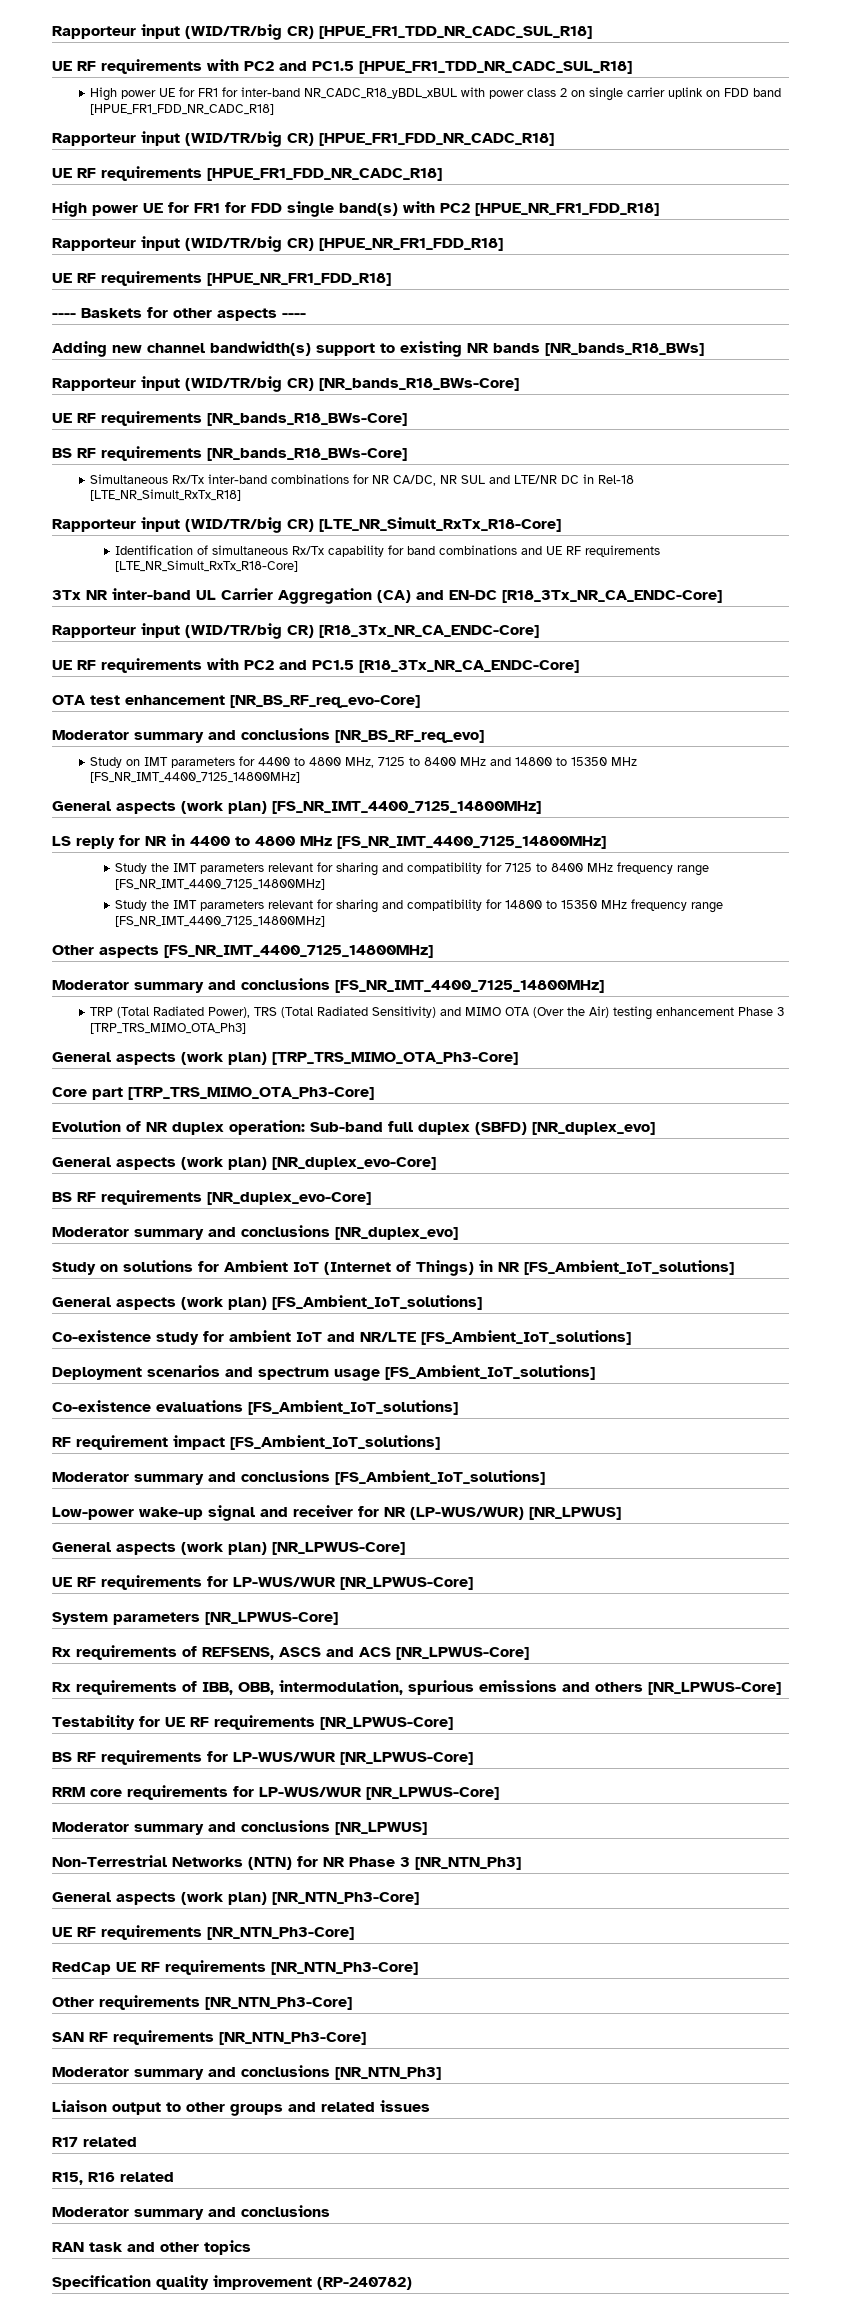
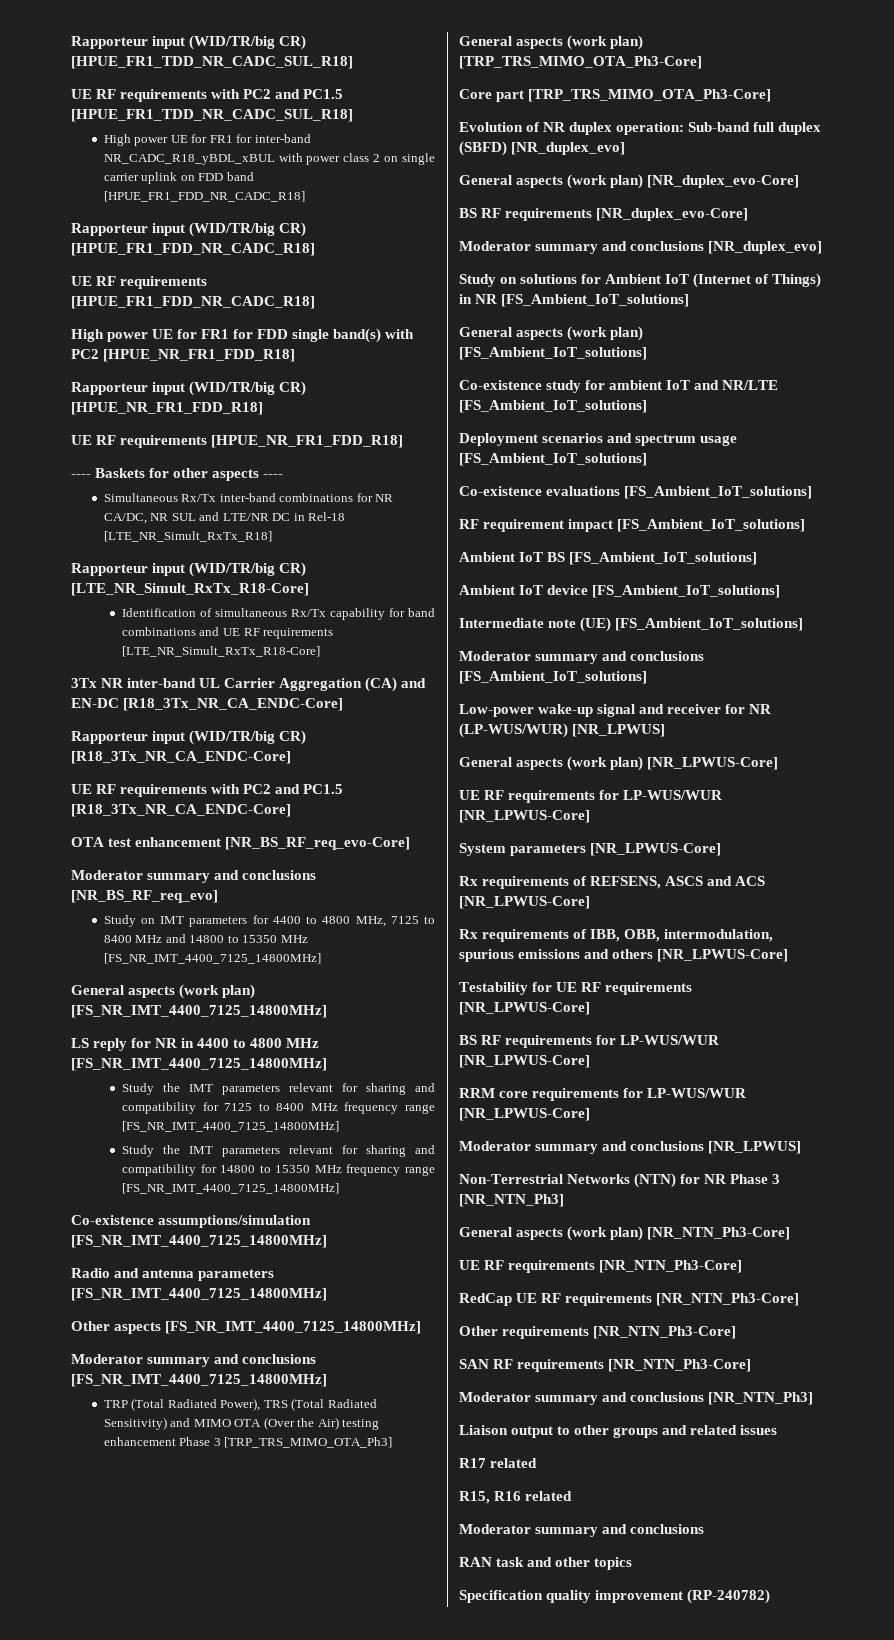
[52,341,704,357] [52,376,519,392] [52,411,407,426] [52,446,407,461] // Adding new channel bandwidth(s) support to existing NR bands [NR_bands_R18_BWs] // Rapporteur input (WID/TR/big CR) [NR_bands_R18_BWs-Core] // UE RF requirements [NR_bands_R18_BWs-Core] // BS RF requirements [NR_bands_R18_BWs-Core] -> (284, 476) none
(326, 921) none -> [71,1215,312,1228] [71,1235,327,1248] [71,1268,275,1281] [71,1288,327,1301] // Co-existence assumptions/simulation [FS_NR_IMT_4400_7125_14800MHz] // Radio and antenna parameters [FS_NR_IMT_4400_7125_14800MHz]
(440, 1442) none -> [459,552,758,565] [459,585,781,598] [459,617,804,632] // Ambient IoT BS [FS_Ambient_IoT_solutions] // Ambient IoT device [FS_Ambient_IoT_solutions] // Intermediate note (UE) [FS_Ambient_IoT_solutions]

